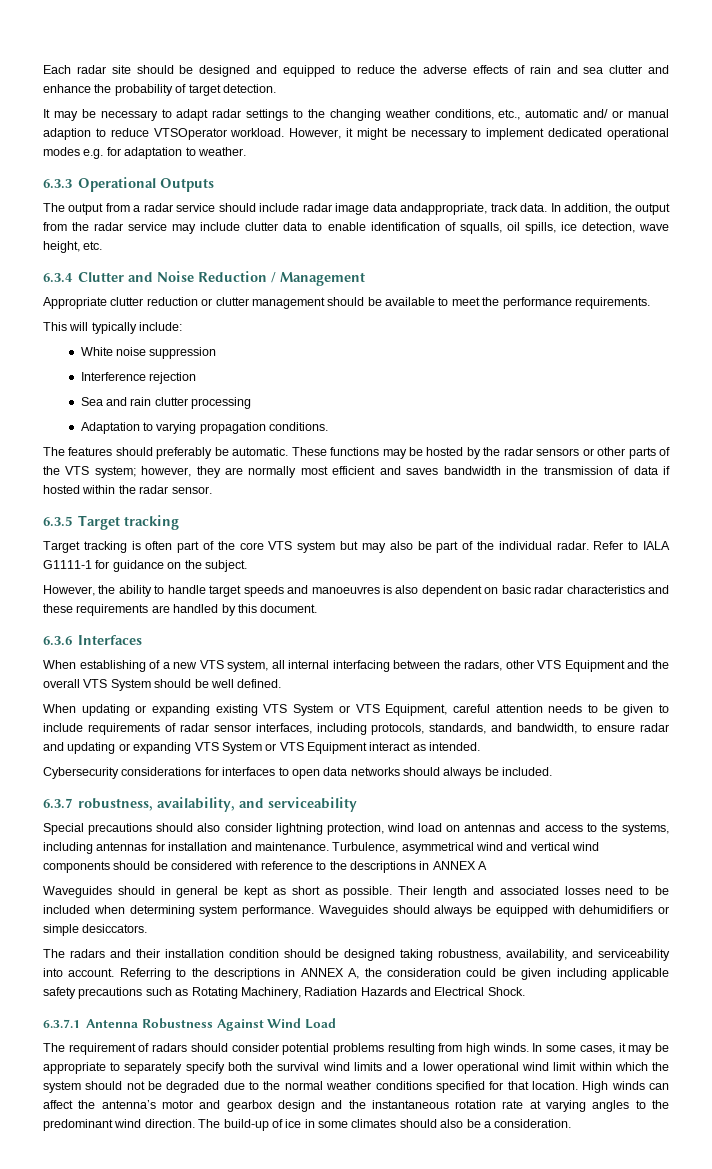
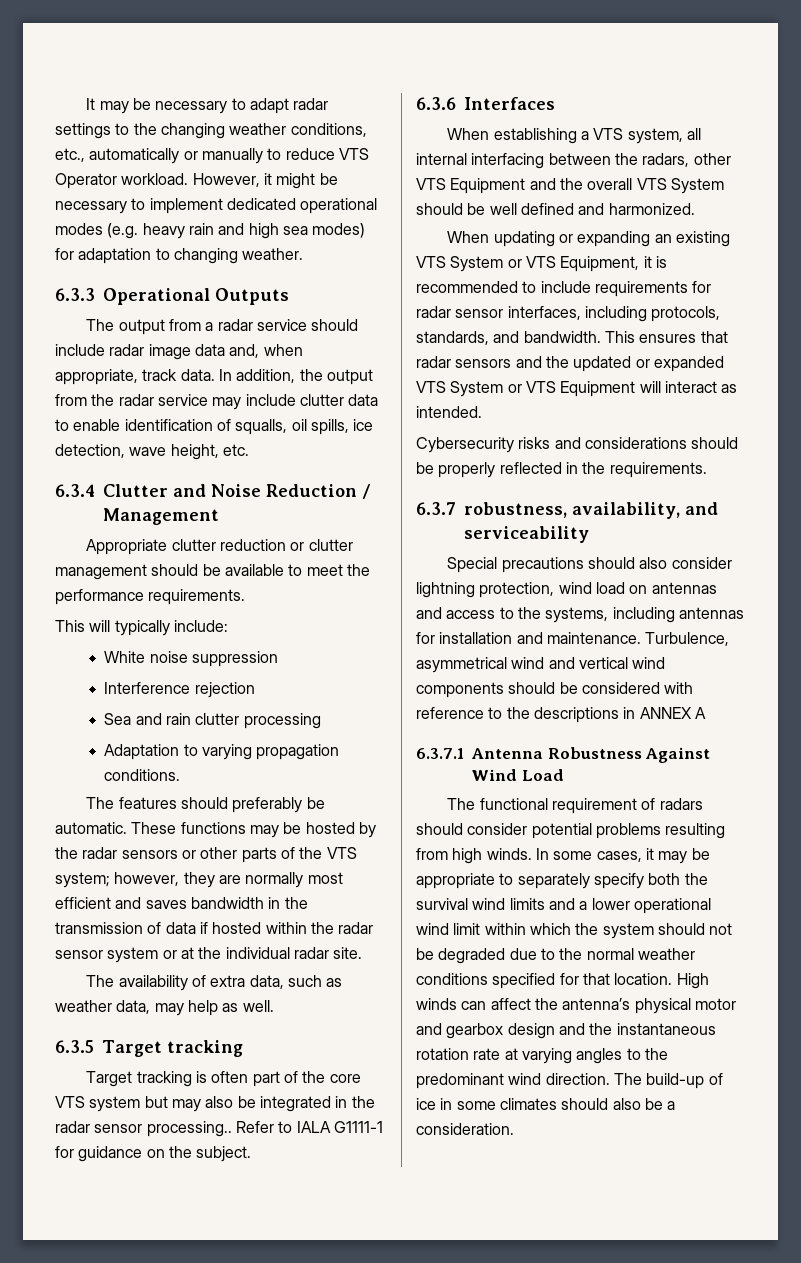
[43,65,669,77] [43,84,276,96] Each radar site should be designed and equipped to reduce the adverse effects of rain and sea clutter and enhance the probability of target detection. // -> (86, 104) none
[525,109,669,118] [43,128,227,140] automatic and/ or manual adaption to reduce VTSOperator -> [89,148,369,164] [55,173,117,189] automatically or manually to reduce VTS Operator
[83,149,104,159] e.g. -> [107,223,366,239] (e.g. heavy rain and high sea modes)
(196, 151) none -> [173,248,238,264] changing
[400,203,488,215] andappropriate, -> [229,344,303,358] [55,369,138,385] and, when appropriate,
[171,486,212,494] sensor. -> [55,947,363,963] [86,975,343,991] [55,1000,274,1016] sensor system or at the individual radar site. // The availability of extra data, such as weather data, may help as well.
[436,541,589,553] part of the individual radar. -> [259,1096,375,1112] [55,1121,232,1137] integrated in the radar sensor processing..
[43,585,669,597] [43,604,318,616] // However, the ability to handle target speeds and manoeuvres is also dependent on basic radar characteristics and these requirements are handled by this document. -> (252, 1154) none
[149,660,198,669] of a new -> [581,131,590,140] a
[237,679,282,688] defined. -> [520,203,695,215] defined and harmonized.
(211, 710) none -> [654,234,672,243] an
[452,704,654,716] careful attention needs to be given -> [643,256,667,268] [416,281,518,293] it is recommended
[164,723,176,732] of -> [692,281,712,293] for
[517,723,669,734] [43,742,192,754] bandwidth, to ensure radar and updating or expanding -> [523,331,728,343] [416,356,724,372] bandwidth. This ensures that radar sensors and the updated or expanded
(367, 748) none -> [639,381,661,393] will
[121,767,553,779] considerations for interfaces to open data networks should always be included. -> [518,437,739,449] [416,462,707,478] risks and considerations should be properly reflected in the requirements.
[43,886,670,898] [43,905,669,917] [43,924,148,936] [43,949,670,961] [43,968,669,980] [43,987,525,999] // Waveguides should in general be kept as short as possible. Their length and associated losses need to be included when determining system performance. Waveguides should always be equipped with dehumidifiers or simple desiccators. // The radars and their installation condition should be designed taking robustness, availability, and serviceability into account. Referring to the descriptions in ANNEX A, the consideration could be given including applicable safety precautions such as Rotating Machinery, Radiation Hazards and Electrical Shock. -> (706, 713) none
(65, 1047) none -> [479,798,548,810] functional
(156, 1104) none -> [634,998,691,1014] physical

